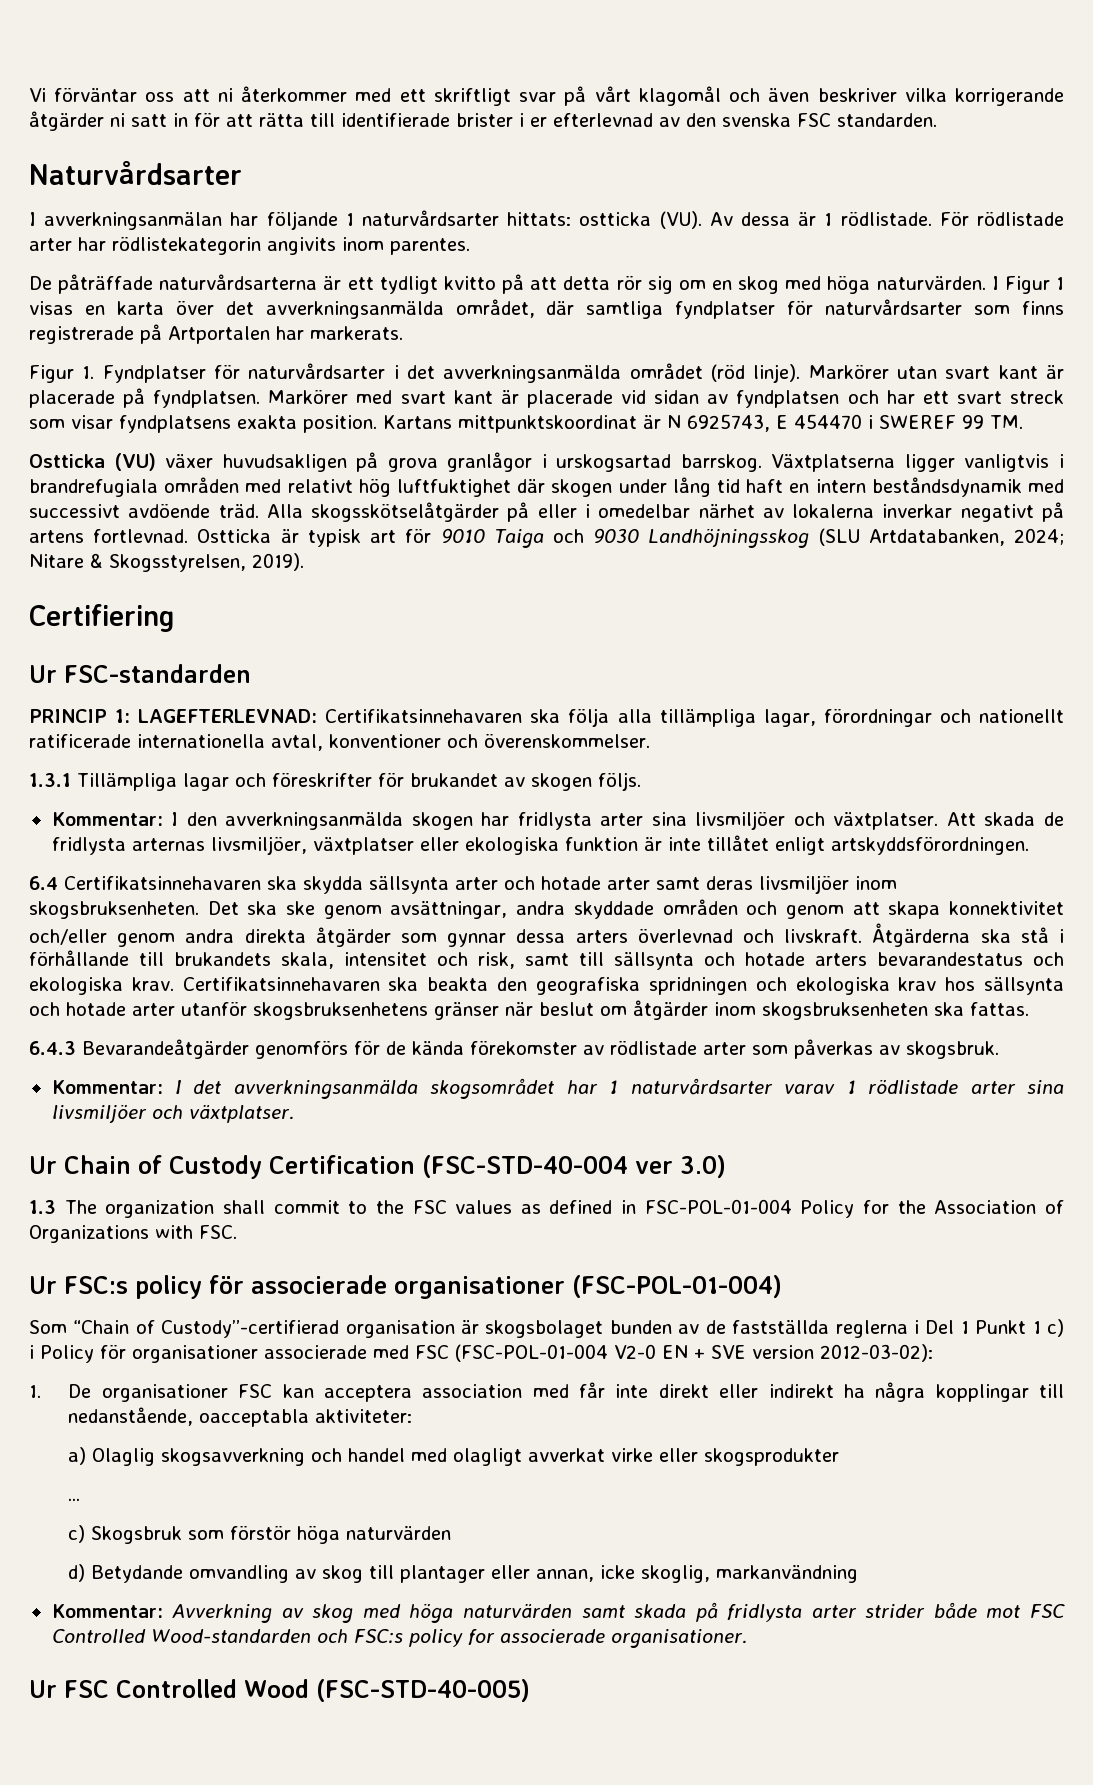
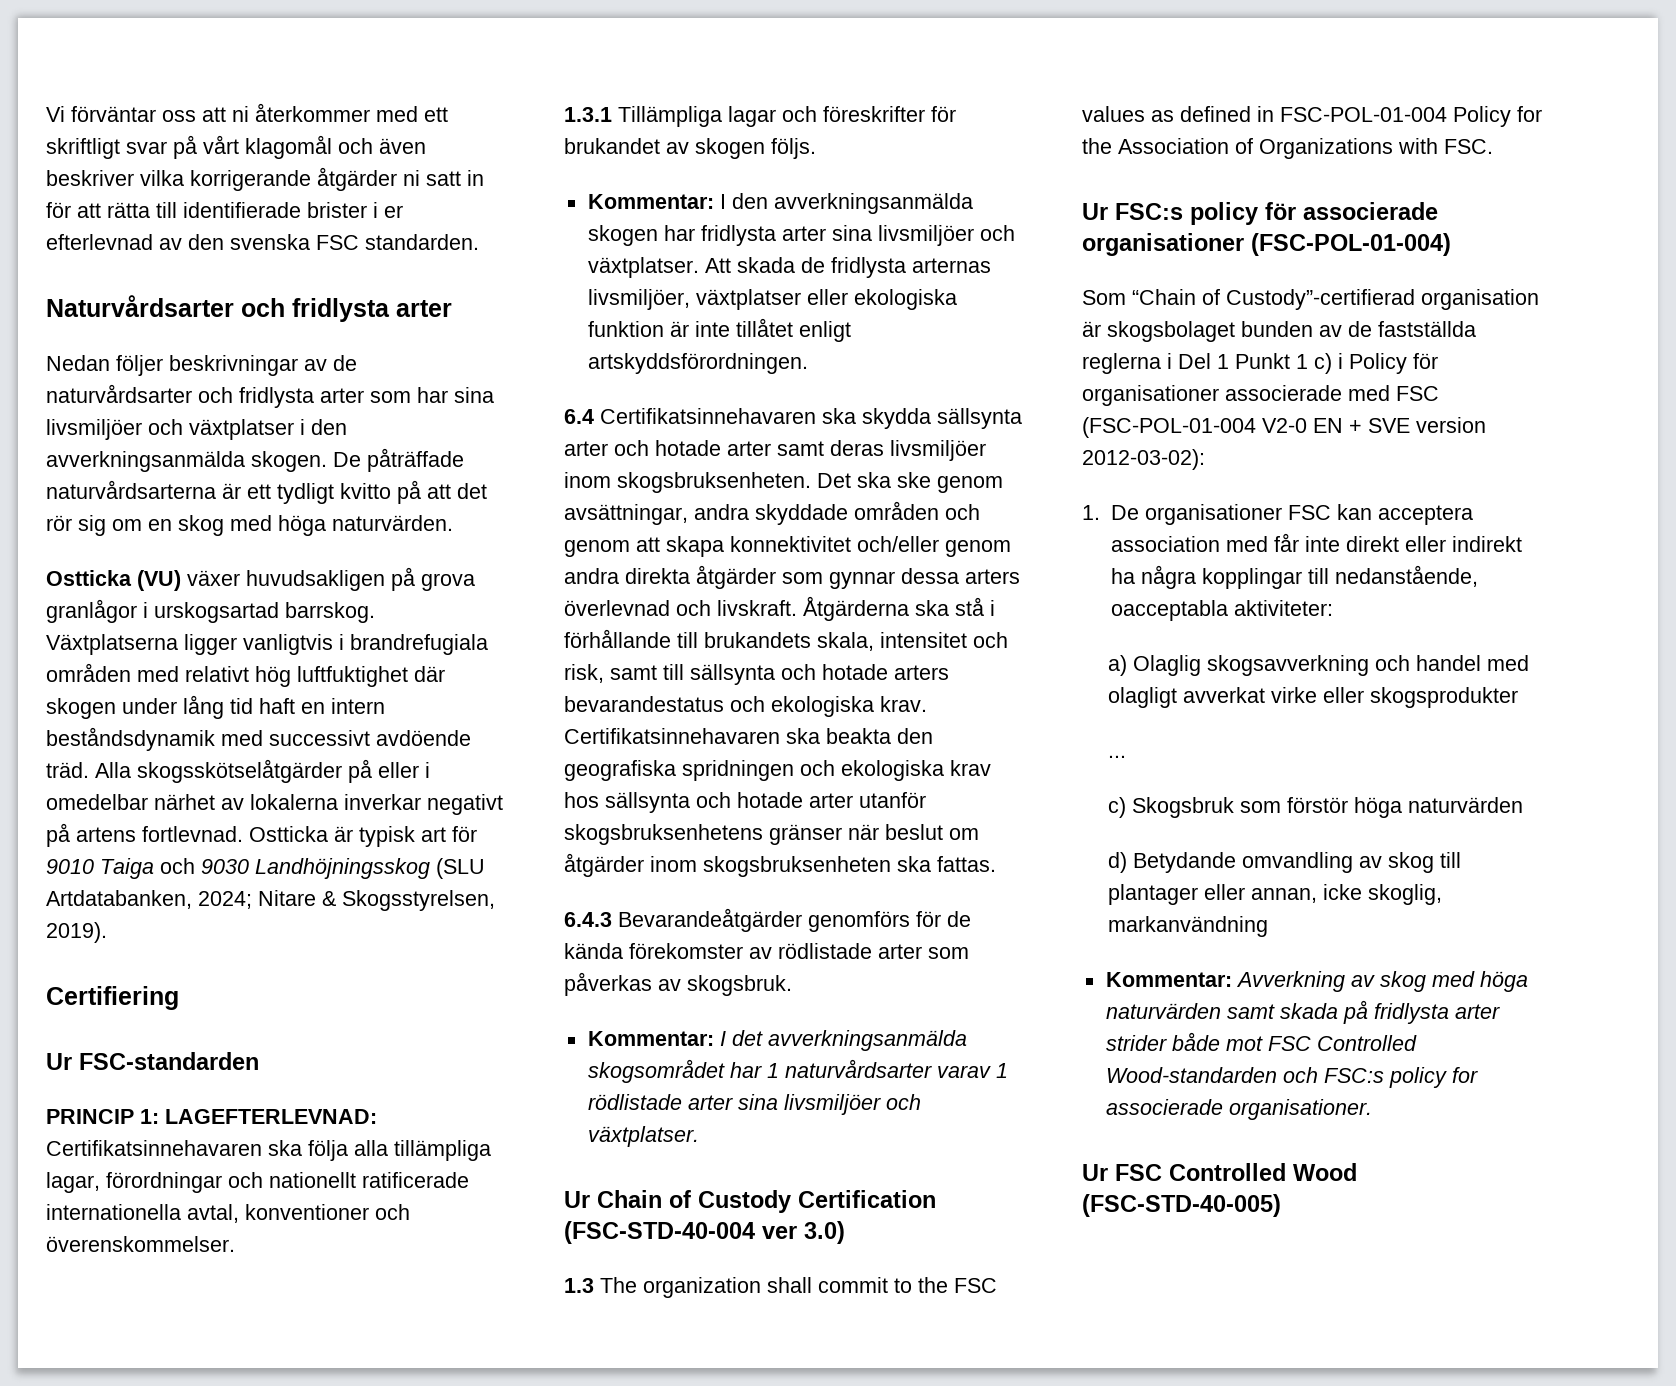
[29,210,1065,230] [29,236,470,255] // I avverkningsanmälan har följande 1 naturvårdsarter hittats: ostticka (VU). Av dessa är 1 rödlistade. För rödlistade arter har rödlistekategorin angivits inom parentes. // -> [241,298,452,322] [46,355,357,376] [46,384,494,408] [46,419,347,440] [46,451,327,472] och fridlysta arter // Nedan följer beskrivningar av de naturvårdsarter och fridlysta arter som har sina livsmiljöer och växtplatser i den avverkningsanmälda skogen.
[563,276,611,290] detta -> [457,483,487,499] det
[991,276,1064,294] [29,299,1064,319] [29,324,403,344] [29,363,1065,383] [29,388,1064,408] [29,414,1023,433] I Figur 1 visas en karta över det avverkningsanmälda området, där samtliga fyndplatser för naturvårdsarter som finns registrerade på Artportalen har markerats. // Figur 1. Fyndplatser för naturvårdsarter i det avverkningsanmälda området (röd linje). Markörer utan svart kant är placerade på fyndplatsen. Markörer med svart kant är placerade vid sidan av fyndplatsen och har ett svart streck som visar fyndplatsens exakta position. Kartans mittpunktskoordinat är N 6925743, E 454470 i SWEREF 99 TM. -> (453, 523) none

